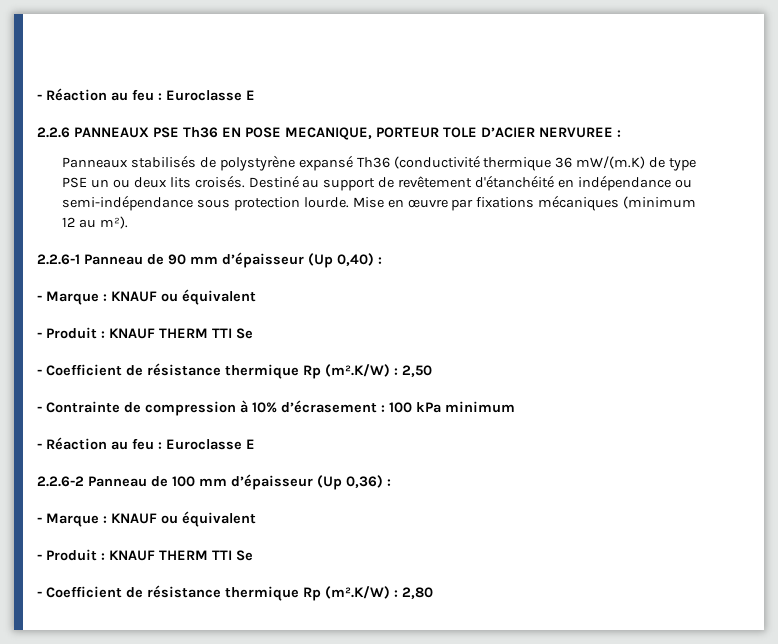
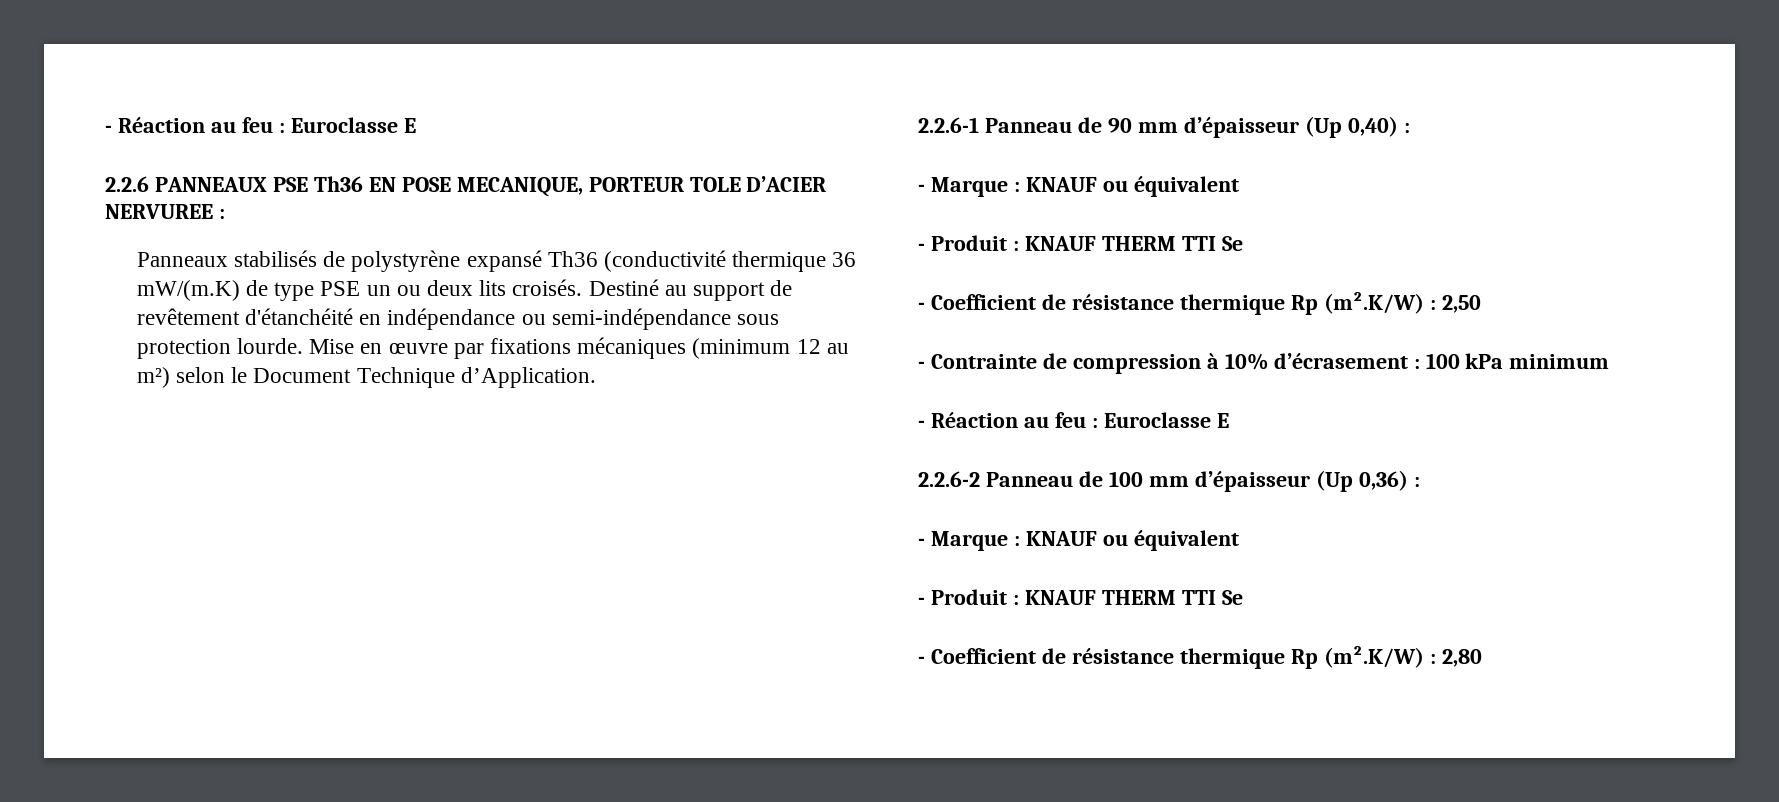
[99,216,128,229] m²). -> [136,367,596,388] m²) selon le Document Technique d’Application.

